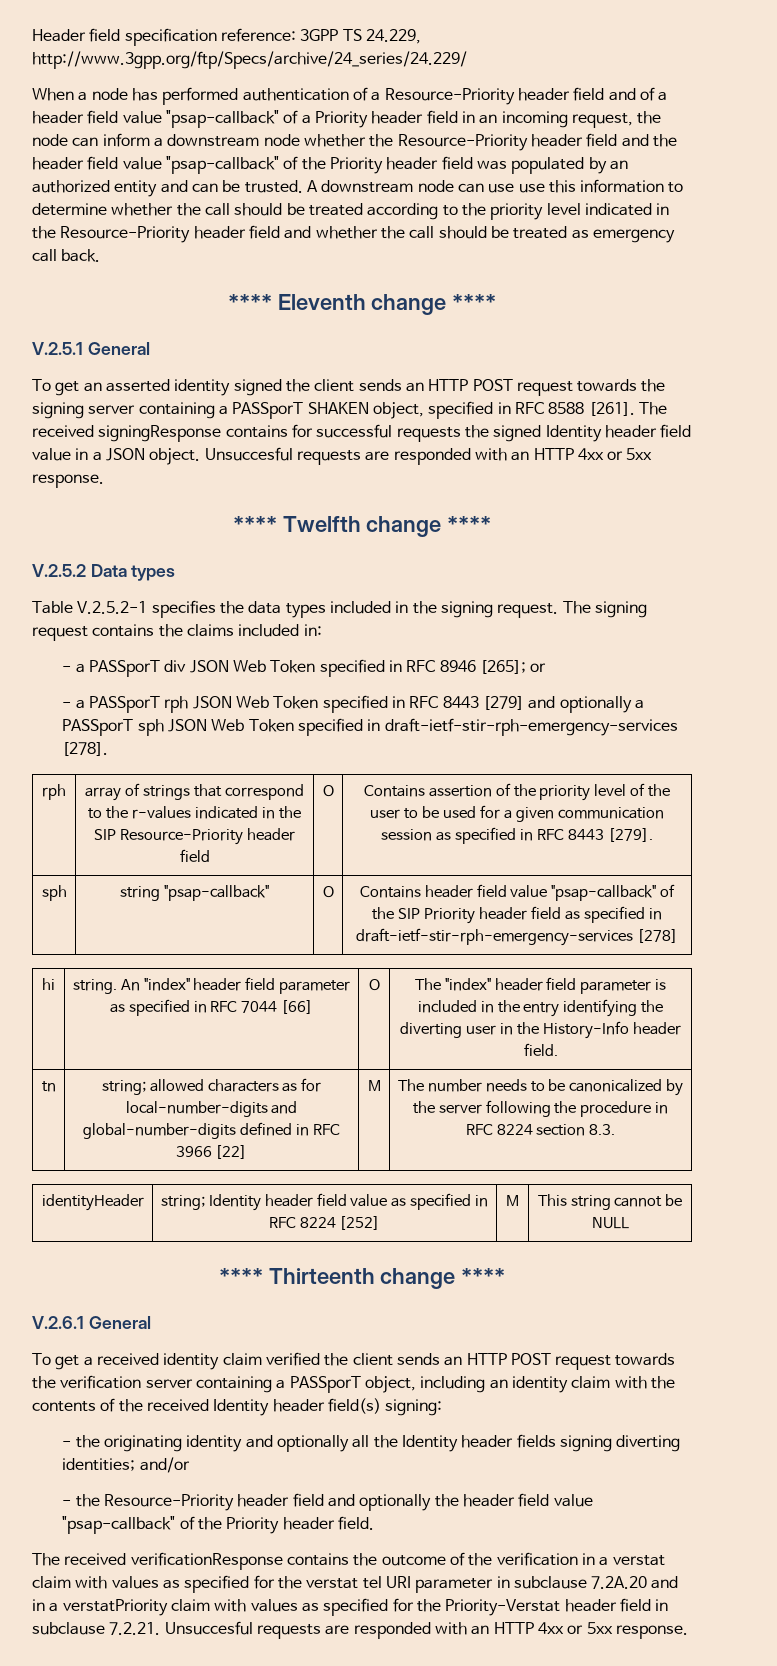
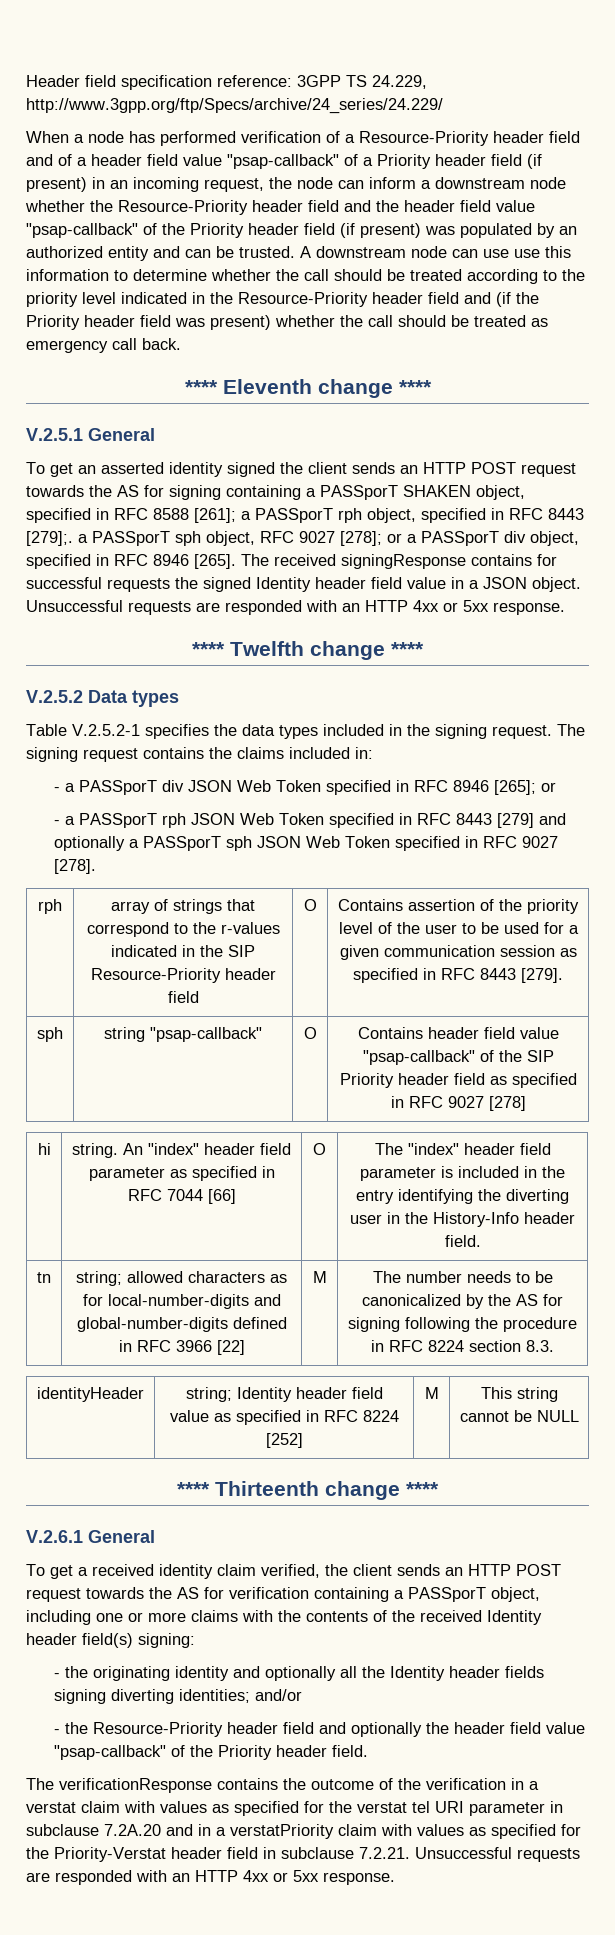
[242,88,349,101] authentication -> [241,131,321,143] verification
(458, 117) none -> [527,154,542,169] [26,177,87,192] (if present)
(473, 163) none -> [340,223,421,238] (if present)
(312, 232) none -> [496,292,539,307] [26,315,271,330] (if the Priority header field was present)
[32,402,136,419] signing server -> [117,485,221,500] AS for signing
[588,402,635,416] [261]. -> [194,508,584,523] [26,531,579,546] [26,554,236,569] [261]; a PASSporT rph object, specified in RFC 8443 [279];. a PASSporT sph object, RFC 9027 [278]; or a PASSporT div object, specified in RFC 8946 [265].
[204,447,293,461] Unsuccesful -> [26,600,123,612] Unsuccessful
[384,718,678,736] draft-ietf-stir-rph-emergency-services -> [482,836,558,848] RFC 9027
[356,928,634,946] draft-ietf-stir-rph-emergency-services -> [408,1096,484,1108] RFC 9027
[438,1104,482,1114] server -> [516,1294,563,1306] [348,1317,401,1332] AS for signing
[265,1352,676,1370] [32,1375,193,1389] verified the client sends an HTTP POST request towards the verification server -> [261,1564,561,1578] [26,1587,309,1602] verified, the client sends an HTTP POST request towards the AS for verification
[489,1376,611,1393] an identity claim -> [96,1610,238,1622] one or more claims
[64,1553,127,1565] received -> (54, 1784) none
[164,1621,253,1635] Unsuccesful -> [415,1847,512,1859] Unsuccessful

